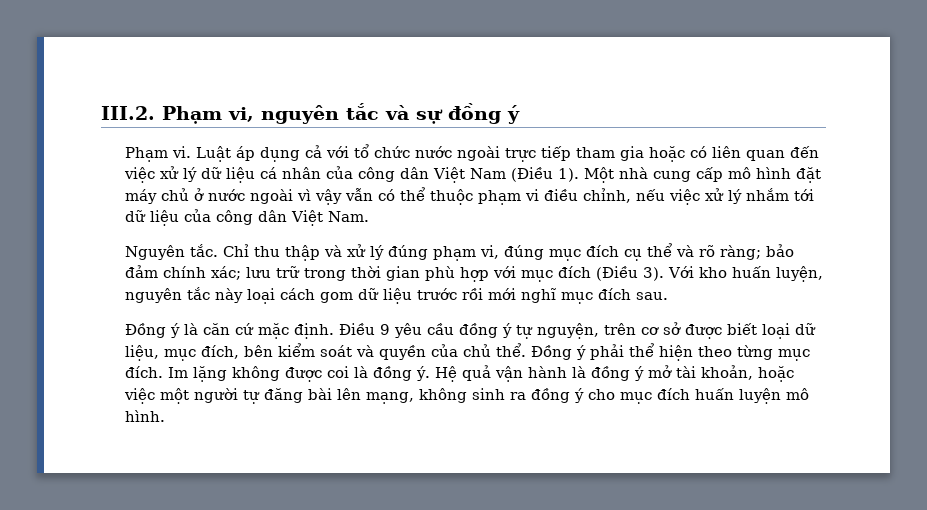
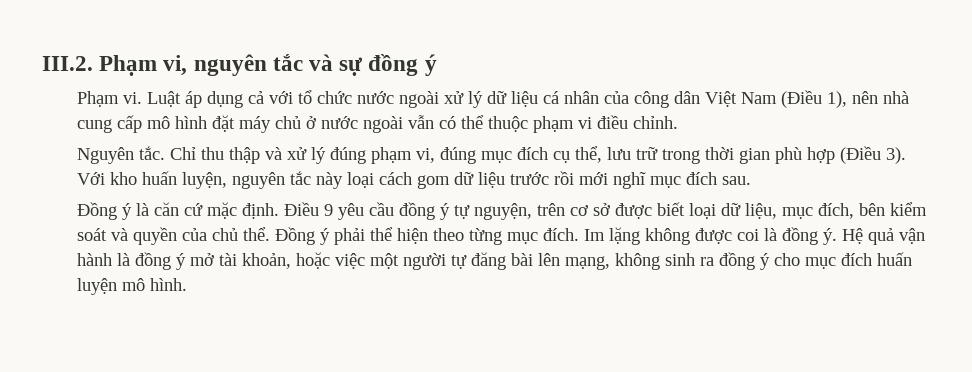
[505,146,820,162] [124,167,156,183] trực tiếp tham gia hoặc có liên quan đến việc -> (439, 99) none
[558,167,615,183] 1). Một -> [826,91,878,108] 1), nên
[297,189,343,205] vì vậy -> (403, 124) none
[583,188,815,205] [125,209,370,226] chỉnh, nếu việc xử lý nhắm tới dữ liệu của công dân Việt Nam. -> [632,116,678,129] chỉnh.
[647,243,795,260] [125,265,242,280] thể và rõ ràng; bảo đảm chính xác; -> [574,146,602,163] thể,
[493,266,592,282] với mục đích -> (835, 155) none

